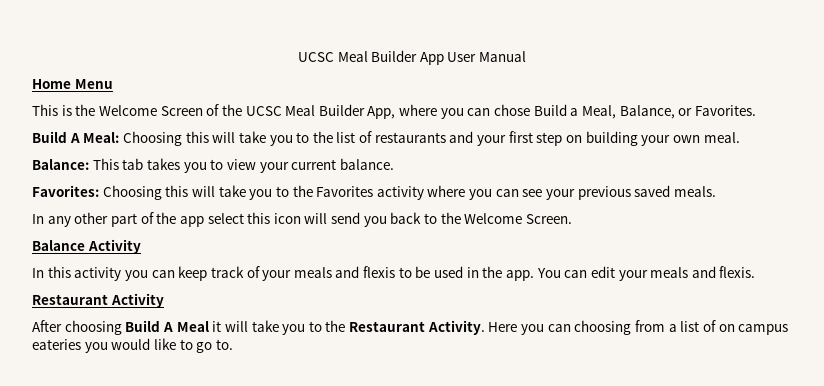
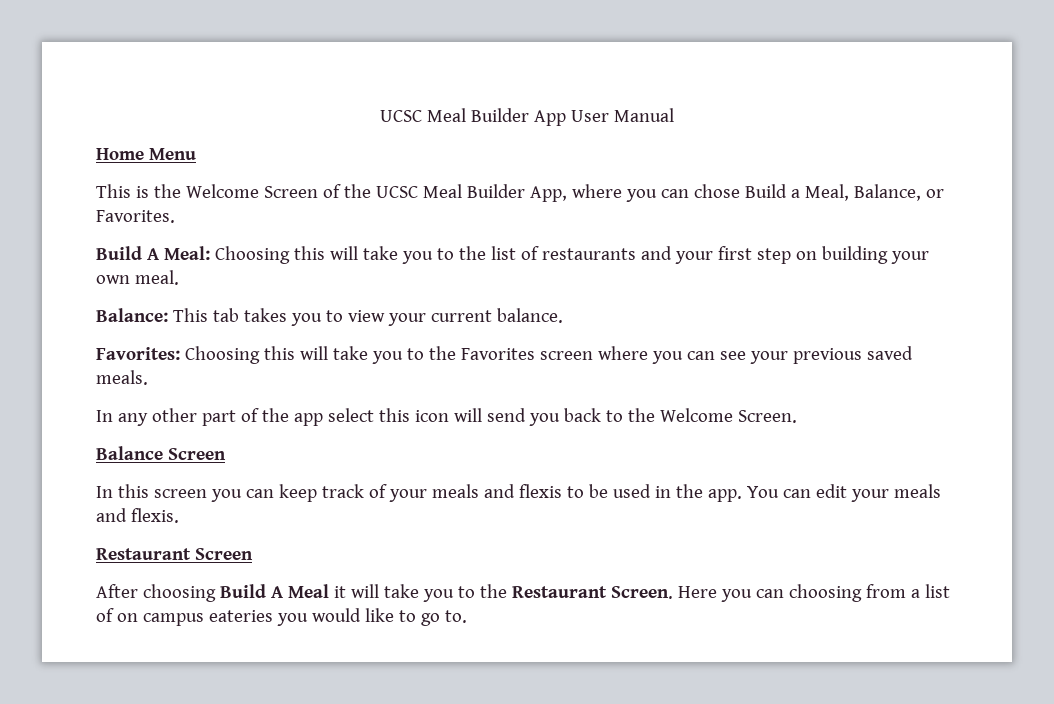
[376,186,424,200] activity -> [539,351,593,360] screen
[87,239,141,254] Activity -> [167,448,226,460] Screen
[74,267,122,281] activity -> [153,489,207,498] screen
[110,293,164,308] Activity -> [194,548,253,560] Screen
[427,320,485,335] Activity. -> [610,586,673,599] Screen.

